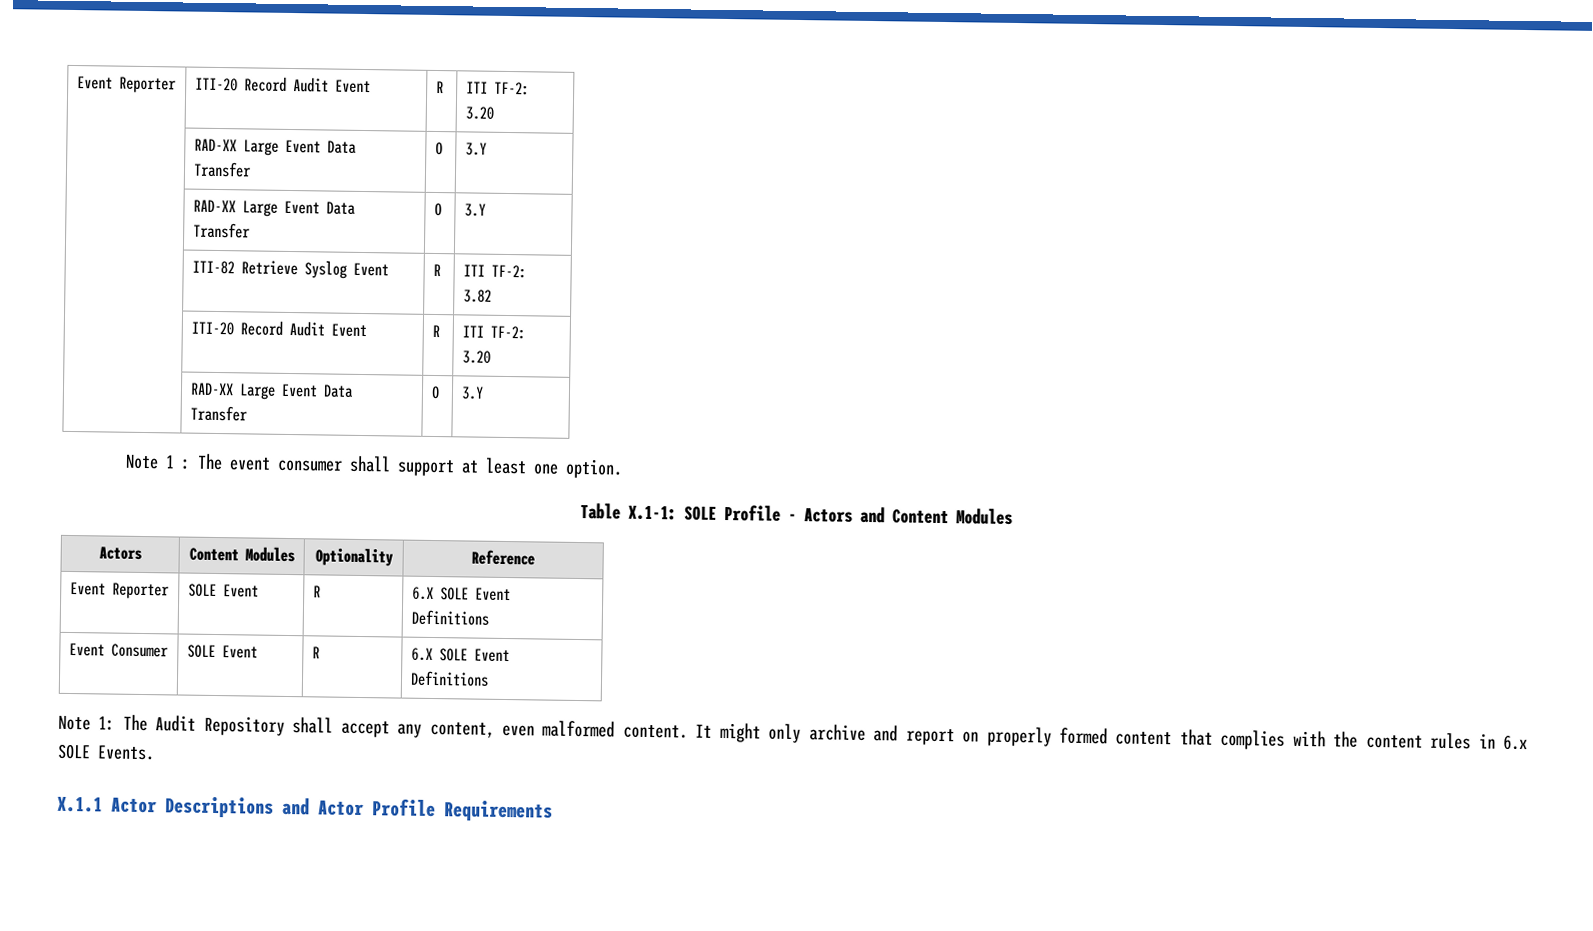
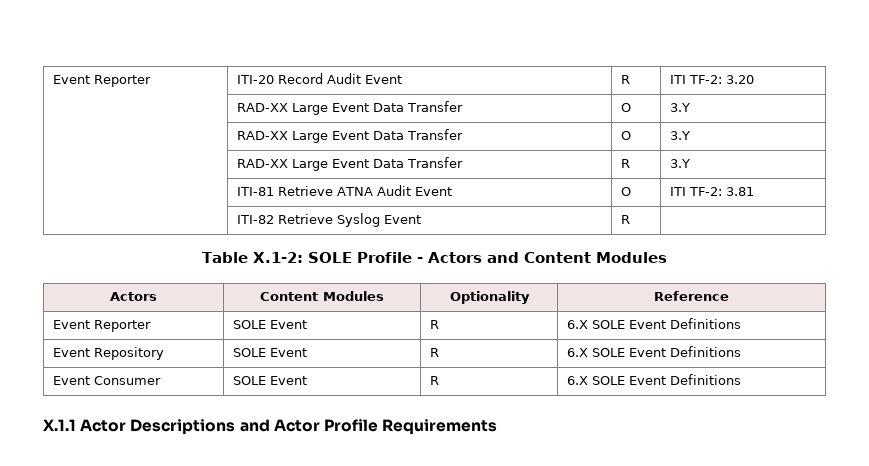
(487, 210) none -> [237,157,464,171] [621,159,631,168] [670,159,691,168] [237,185,453,196] [621,187,632,196] [670,187,755,196] // | RAD-XX Large Event Data Transfer | R | 3.Y // | ITI-81 Retrieve ATNA Audit Event | O | ITI TF-2: 3.81
[463,264,528,279] [463,289,493,303] [191,320,368,338] [432,324,441,338] [462,325,527,340] [462,350,492,364] [190,382,355,400] [190,405,249,422] [431,385,441,400] [461,386,485,400] [125,453,624,479] ITI TF-2: 3.82 // | ITI-20 Record Audit Event | R | ITI TF-2: 3.20 // | RAD-XX Large Event Data Transfer | O | 3.Y // Note 1 : The event consumer shall support at least one option. -> (631, 219) none
[627,505,677,521] X.1-1: -> [252,252,303,263] X.1-2:
(490, 617) none -> [53,347,165,360] [233,348,308,357] [430,348,440,357] [567,346,742,357] // Event Repository | SOLE Event | R | 6.X SOLE Event Definitions
[58,714,1529,751] [57,743,155,761] // Note 1: The Audit Repository shall accept any content, even malformed content. It might only archive and report on properly formed content that complies with the content rules in 6.x SOLE Events. -> (742, 379) none

